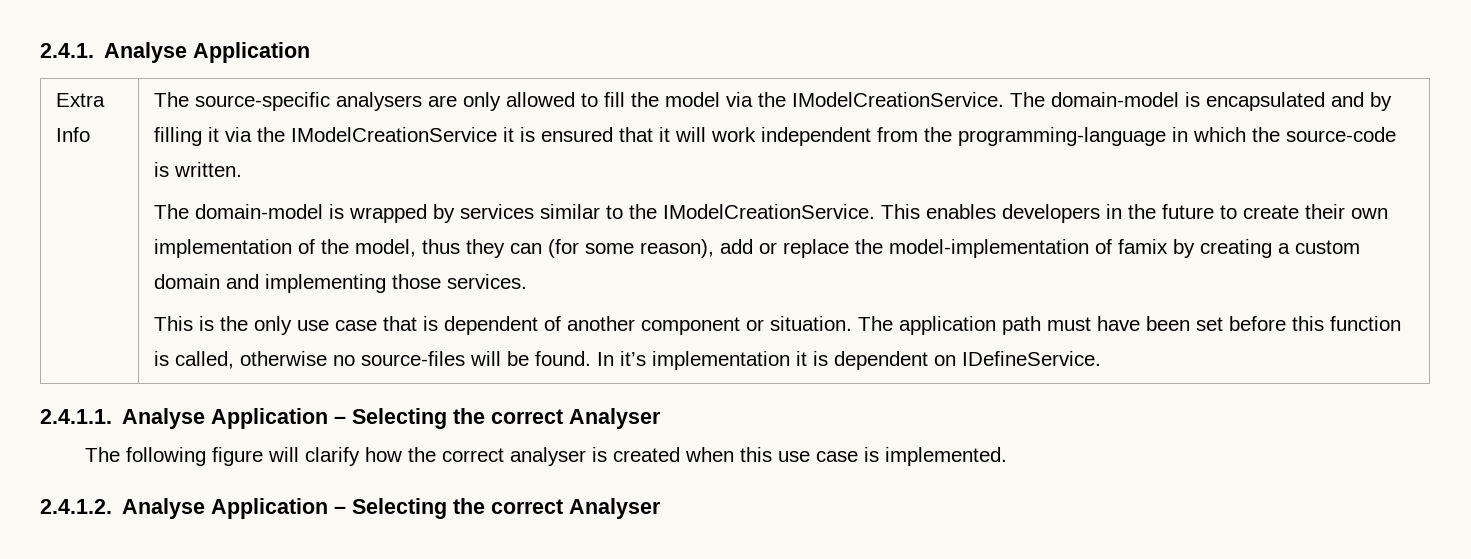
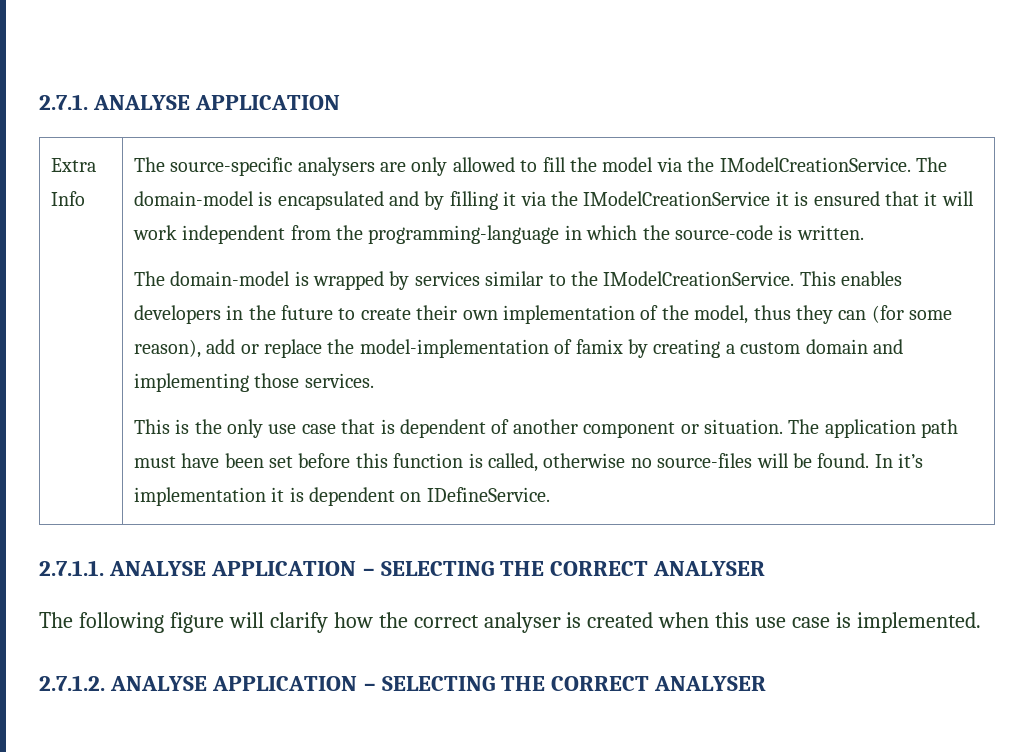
[40,42,311,63] 2.4.1. Analyse Application -> [39,94,341,110] 2.7.1. ANALYSE APPLICATION
[40,408,662,429] 2.4.1.1. Analyse Application – Selecting the correct Analyser -> [39,560,766,576] 2.7.1.1. ANALYSE APPLICATION – SELECTING THE CORRECT ANALYSER
[40,498,662,519] 2.4.1.2. Analyse Application – Selecting the correct Analyser -> [39,675,767,691] 2.7.1.2. ANALYSE APPLICATION – SELECTING THE CORRECT ANALYSER

